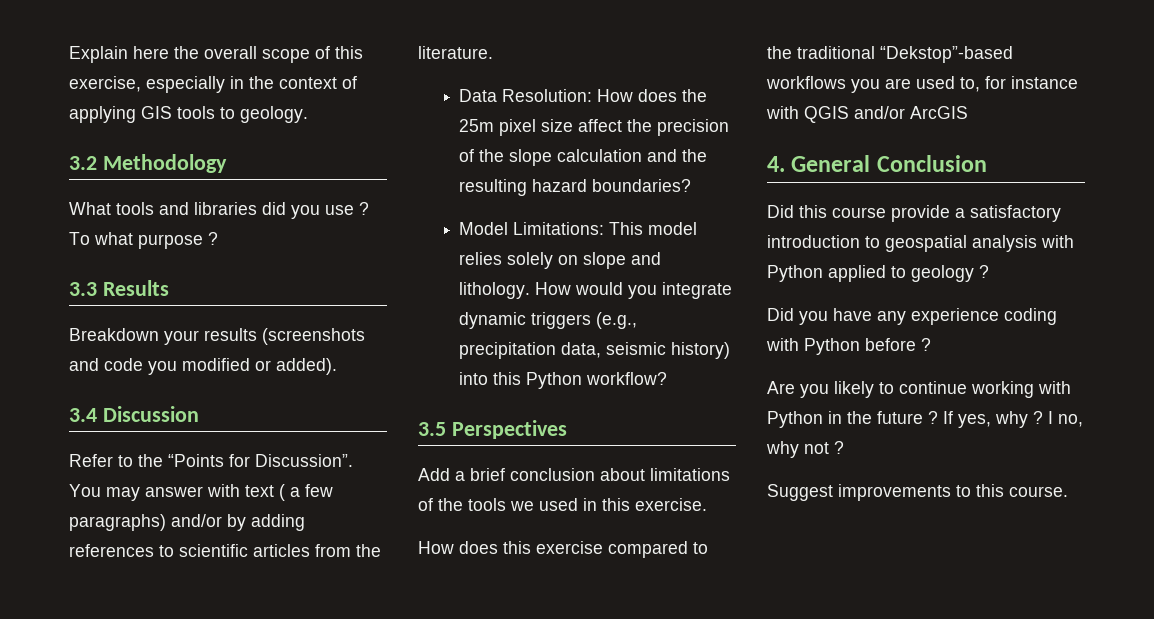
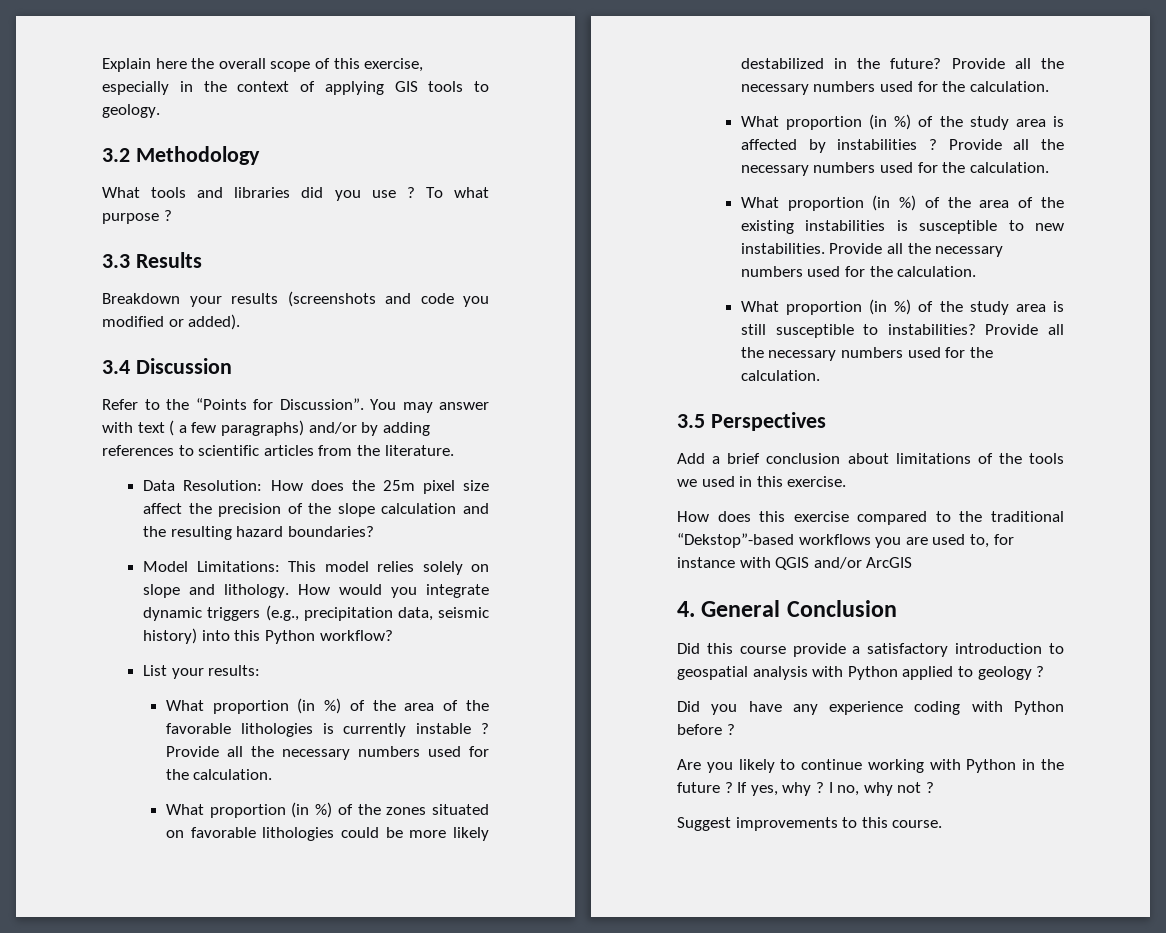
(668, 378) none -> [143,665,261,679] [165,698,489,714] [165,723,489,737] [165,746,489,760] [165,769,273,780] [165,802,489,818] [165,827,489,841] [740,58,1064,69] [740,81,1049,95] [740,114,1064,130] [740,139,1064,153] [740,162,1049,176] [740,195,1064,211] [740,220,1064,234] [740,243,1004,257] [740,266,977,277] [740,299,1064,315] [740,324,1064,338] [740,347,993,361] [740,370,820,381] // List your results: // What proportion (in %) of the area of the favorable lithologies is currently instable ? Provide all the necessary numbers used for the calculation. // What proportion (in %) of the zones situated on favorable lithologies could be more likely destabilized in the future? Provide all the necessary numbers used for the calculation. // What proportion (in %) of the study area is affected by instabilities ? Provide all the necessary numbers used for the calculation. // What proportion (in %) of the area of the existing instabilities is susceptible to new instabilities. Provide all the necessary numbers used for the calculation. // What proportion (in %) of the study area is still susceptible to instabilities? Provide all the necessary numbers used for the calculation.

